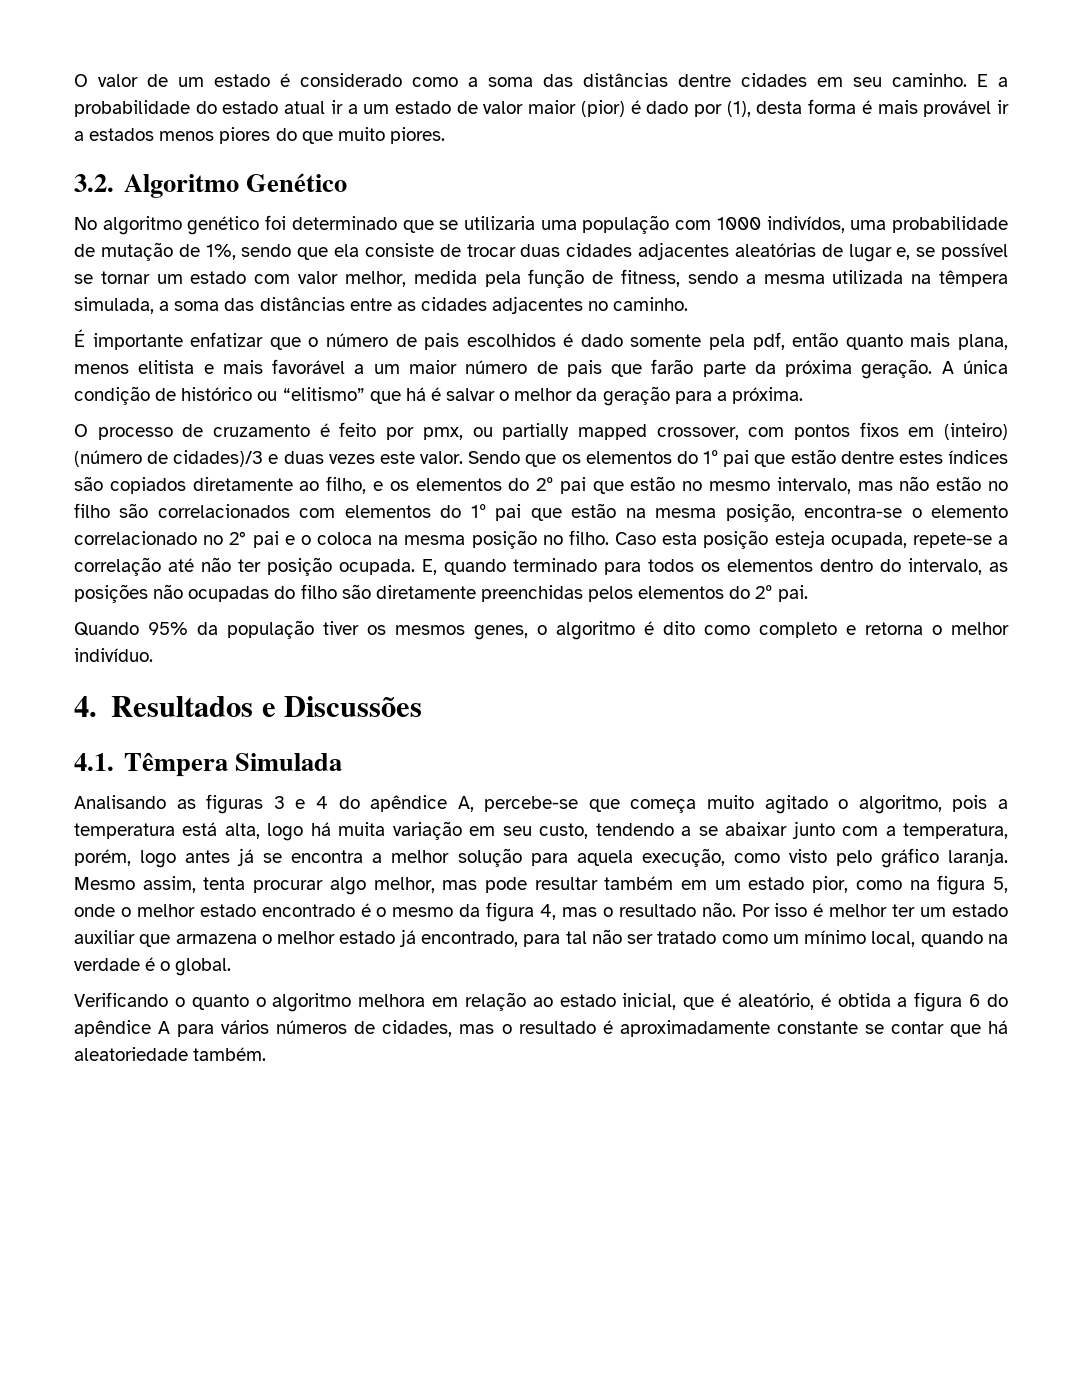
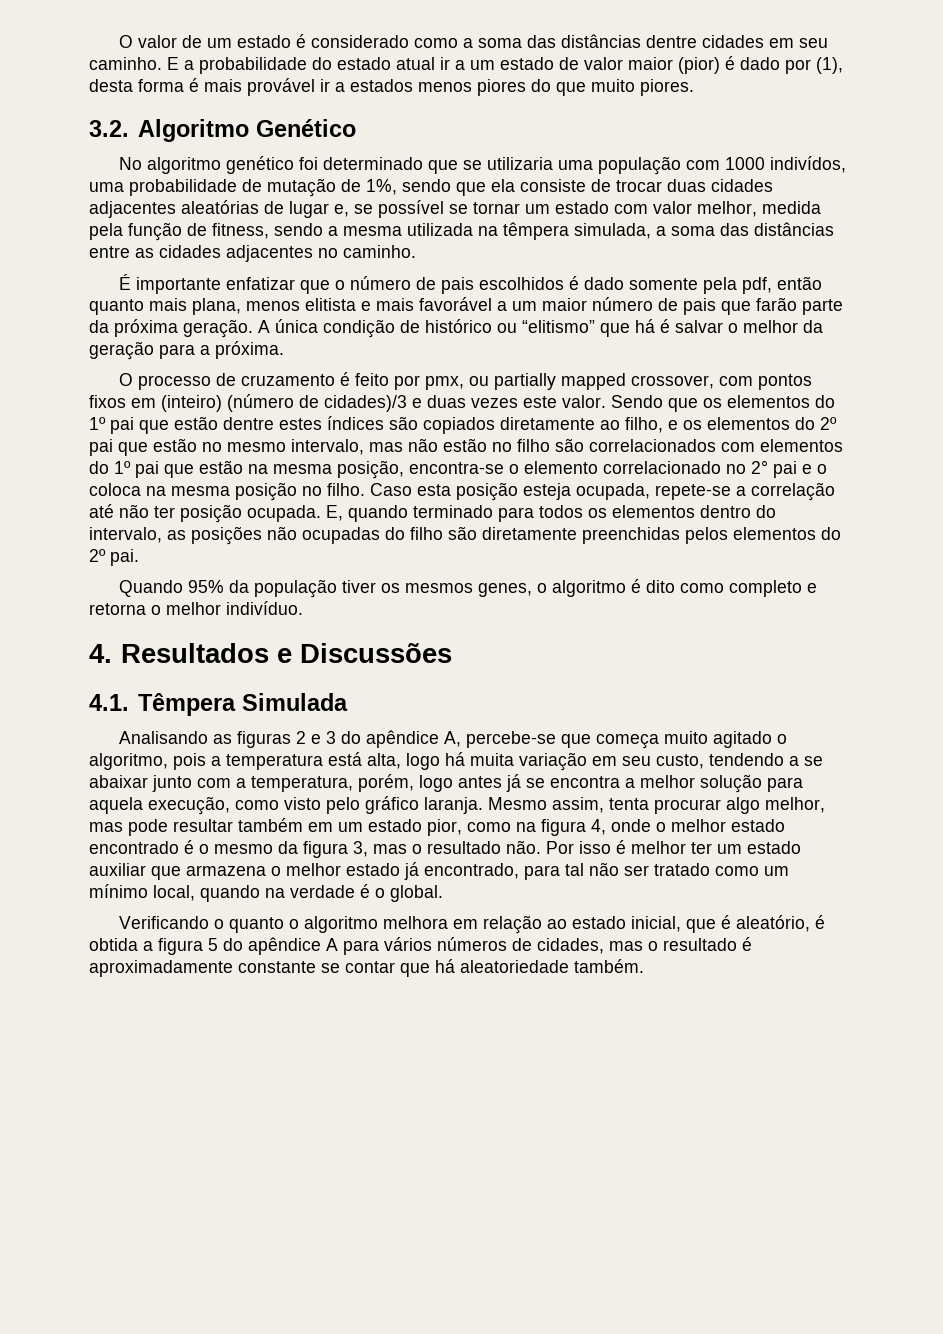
[273,796,328,809] 3 e 4 -> [295,731,336,744] 2 e 3
[993,877,1009,893] 5, -> [591,819,606,835] 4,
[540,904,557,920] 4, -> [353,841,368,857] 3,
[969,994,981,1007] 6 -> [208,938,218,951] 5

